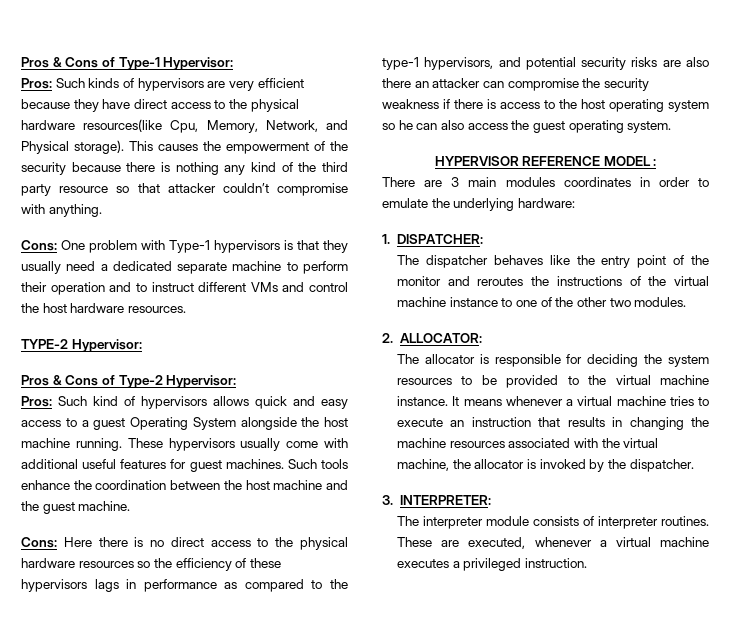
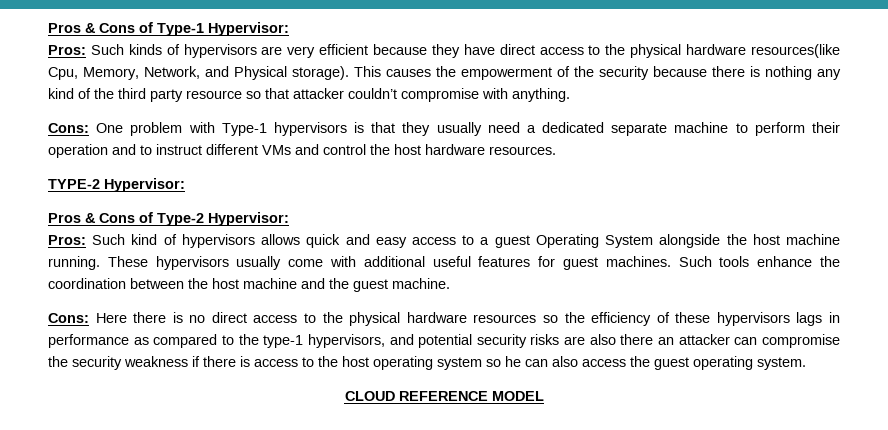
[434,156,519,166] HYPERVISOR -> [344,391,395,401] CLOUD
[653,159,657,166] [382,177,709,187] [382,198,575,211] [382,234,483,244] [396,255,709,268] [396,276,709,286] [396,297,687,307] [382,333,482,343] [396,354,709,367] [396,375,709,388] [396,396,709,406] [396,417,709,430] [396,438,659,448] [396,459,694,472] [382,495,491,505] [396,516,709,529] [396,537,709,549] [396,558,587,571] : // There are 3 main modules coordinates in order to emulate the underlying hardware: // 1. DISPATCHER: // The dispatcher behaves like the entry point of the monitor and reroutes the instructions of the virtual machine instance to one of the other two modules. // 2. ALLOCATOR: // The allocator is responsible for deciding the system resources to be provided to the virtual machine instance. It means whenever a virtual machine tries to execute an instruction that results in changing the machine resources associated with the virtual machine, the allocator is invoked by the dispatcher. // 3. INTERPRETER: // The interpreter module consists of interpreter routines. These are executed, whenever a virtual machine executes a privileged instruction. -> (544, 396) none

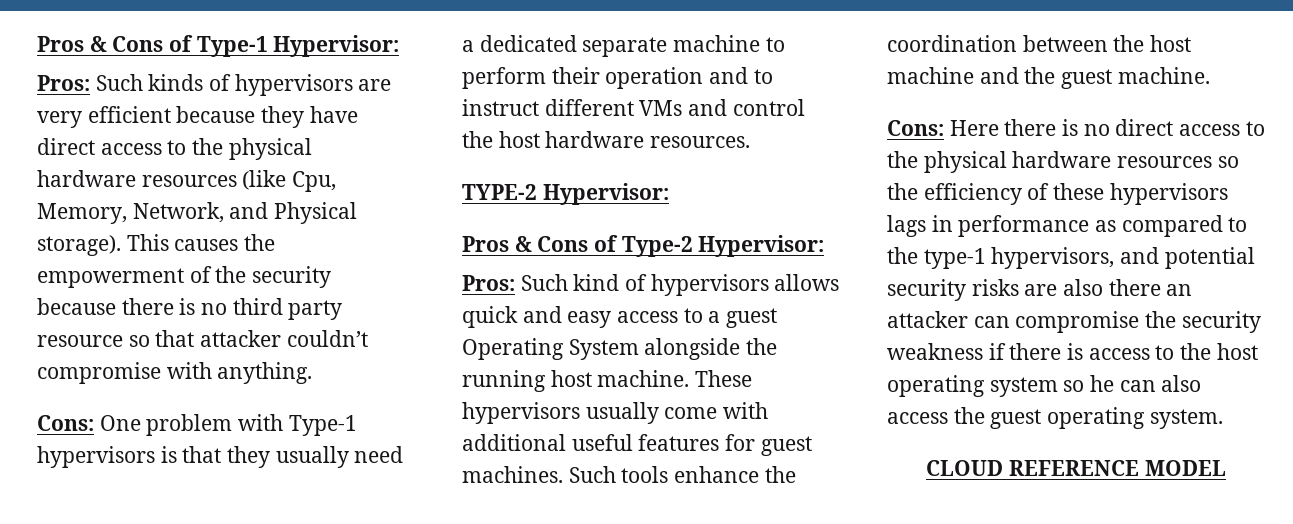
[750,44,840,58] resources(like -> [141,170,287,190] resources (like
[765,66,841,80] [48,88,114,99] nothing any kind of the -> [201,303,228,315] no
[752,234,840,245] [48,256,100,270] host machine running. -> [462,370,690,392] running host machine.

